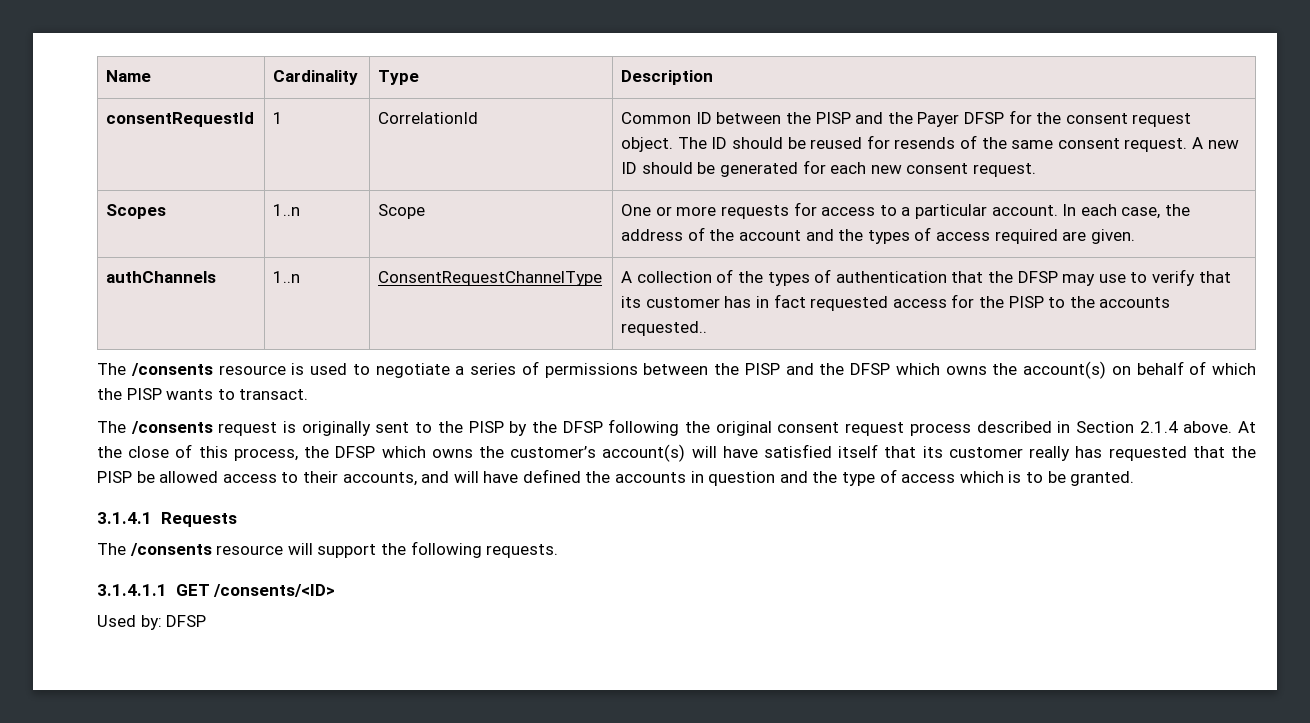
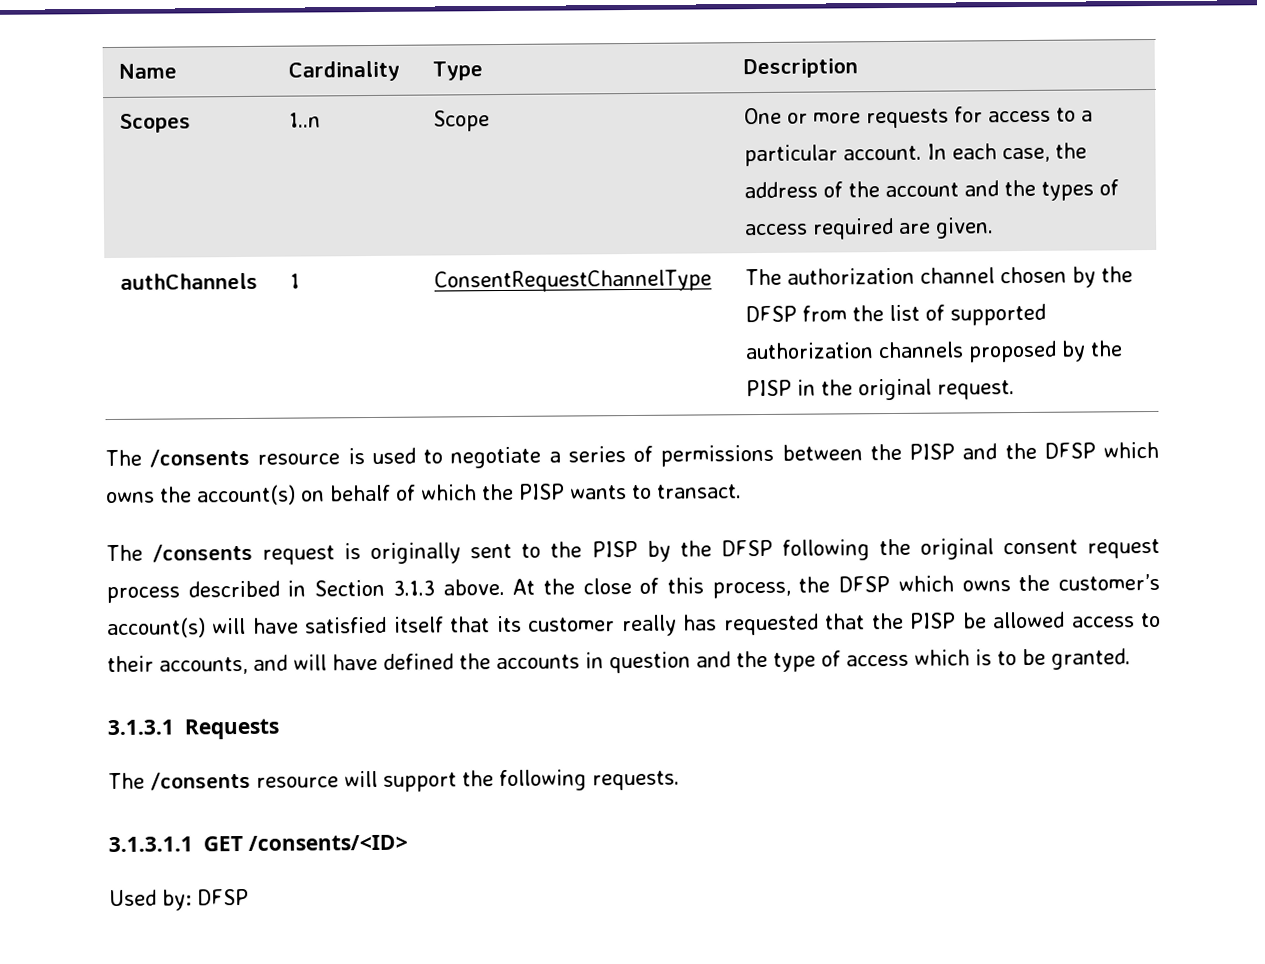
[106,112,255,127] [273,112,284,124] [378,112,479,124] [621,110,1192,127] [621,135,1239,152] [621,160,1037,177] // consentRequestId | 1 | CorrelationId | Common ID between the PISP and the Payer DFSP for the consent request object. The ID should be reused for resends of the same consent request. A new ID should be generated for each new consent request. -> (859, 68) none
[273,271,301,283] 1..n -> [290,273,301,289] 1
[621,269,1231,286] [621,294,1171,311] [621,321,708,336] A collection of the types of authentication that the DFSP may use to verify that its customer has in fact requested access for the PISP to the accounts requested.. -> [745,266,1134,288] [745,303,1047,326] [745,340,1124,363] [746,378,1016,401] The authorization channel chosen by the DFSP from the list of supported authorization channels proposed by the PISP in the original request.
[1139,421,1178,433] 2.1.4 -> [392,580,435,596] 3.1.3
[97,512,152,524] 3.1.4.1 -> [107,719,174,736] 3.1.3.1
[97,584,167,596] 3.1.4.1.1 -> [108,836,193,853] 3.1.3.1.1

